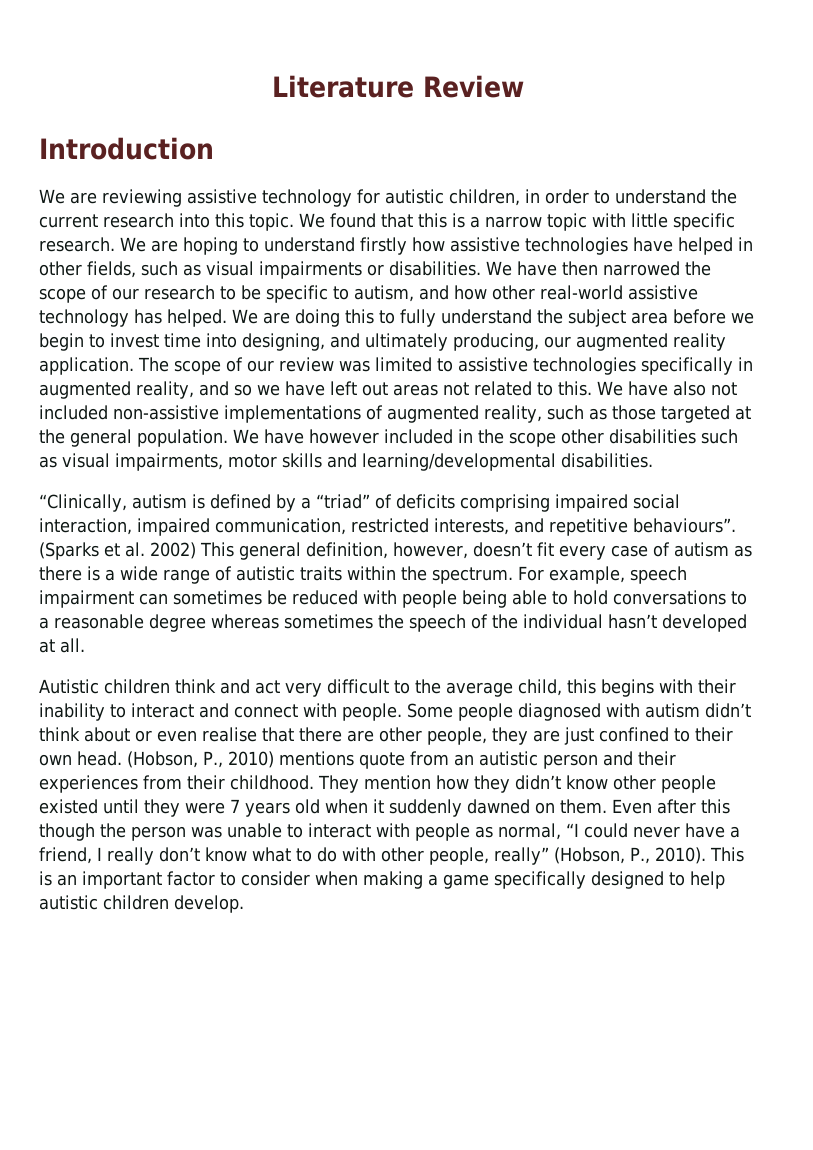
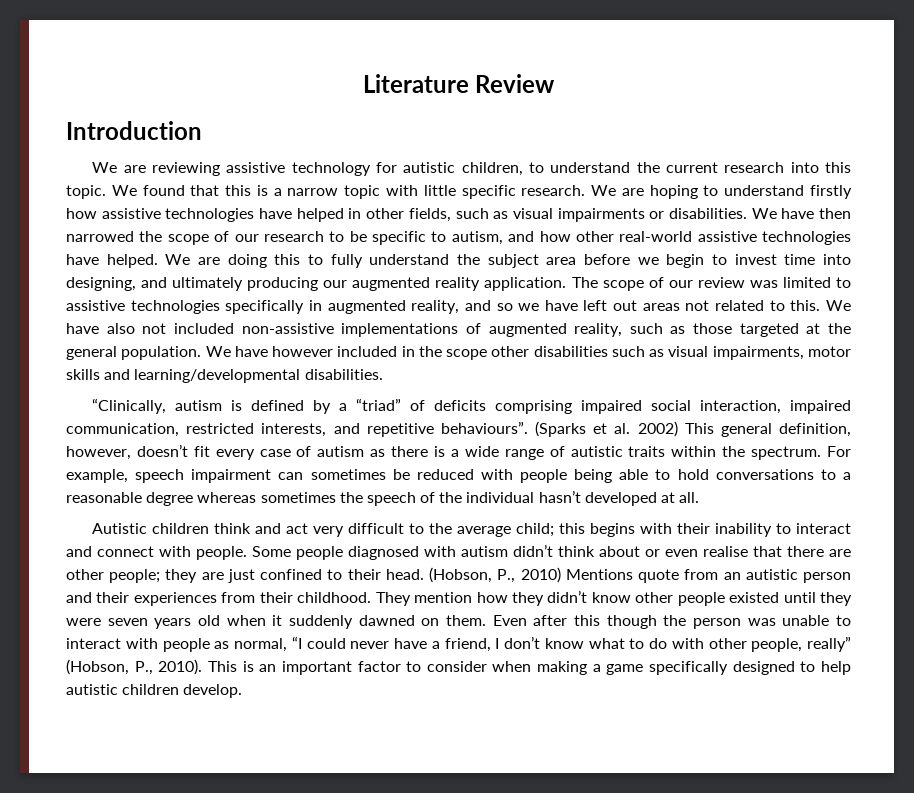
[524,189,589,204] in order -> (523, 169) none
[39,309,162,327] technology has -> [762,231,851,245] [66,254,99,265] technologies have
[453,333,539,351] producing, -> [247,277,319,291] producing
[518,679,562,696] child, -> [516,523,555,537] child;
[427,727,487,745] people, -> [109,569,161,583] people;
[39,754,72,766] own -> (381, 574) none
[278,751,354,766] mentions -> [565,569,633,580] Mentions
[230,799,240,813] 7 -> [107,618,148,626] seven
[107,847,154,865] really -> (500, 643) none

